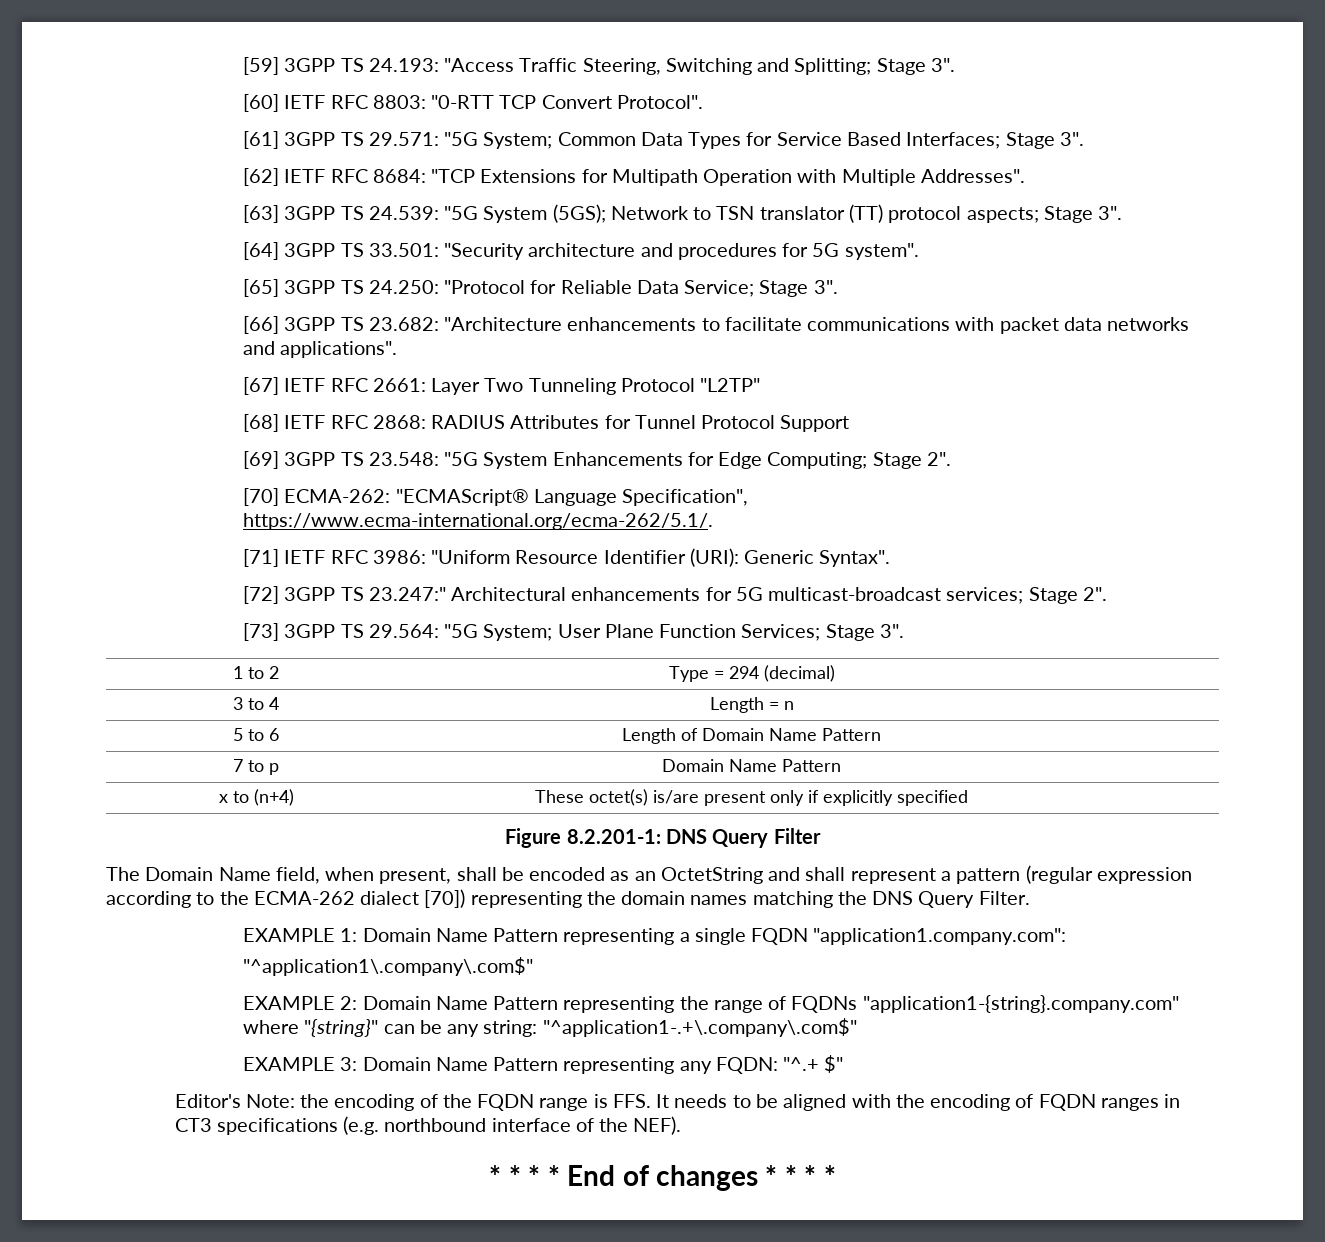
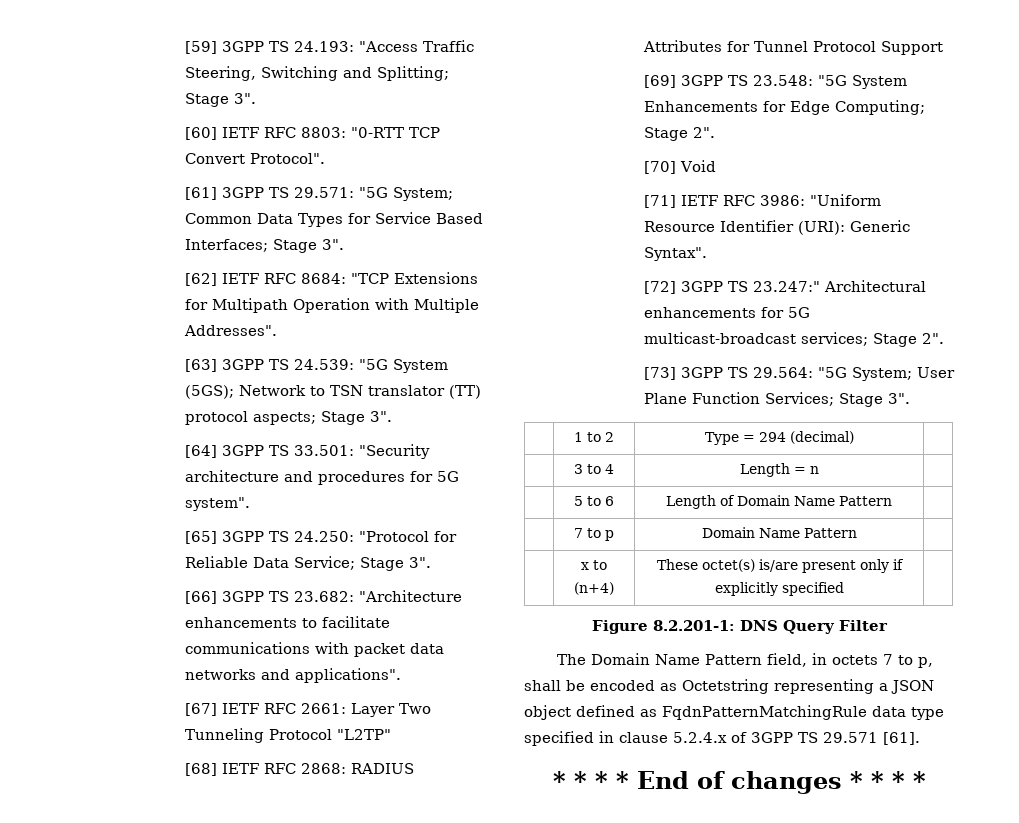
[284,489,749,506] [243,513,714,530] ECMA-262: "ECMAScript® Language Specification", https://www.ecma-international.org/ecma-262/5.1/. -> [679,160,716,172] Void
[275,865,1192,884] [106,889,1030,908] [243,928,1067,945] [243,957,534,976] [243,995,1179,1013] [243,1018,857,1037] [243,1055,844,1074] [174,1094,1181,1111] [174,1116,682,1135] field, when present, shall be encoded as an OctetString and shall represent a pattern (regular expression according to the ECMA-262 dialect [70]) representing the domain names matching the DNS Query Filter. // EXAMPLE 1: Domain Name Pattern representing a single FQDN "application1.company.com": // "^application1\.company\.com$" // EXAMPLE 2: Domain Name Pattern representing the range of FQDNs "application1-{string}.company.com" where "{string}" can be any string: "^application1-.+\.company\.com$" // EXAMPLE 3: Domain Name Pattern representing any FQDN: "^.+ $" // Editor's Note: the encoding of the FQDN range is FFS. It needs to be aligned with the encoding of FQDN ranges in CT3 specifications (e.g. northbound interface of the NEF). -> [705,653,934,668] [524,679,934,694] [524,705,944,720] [524,731,920,746] Pattern field, in octets 7 to p, shall be encoded as Octetstring representing a JSON object defined as FqdnPatternMatchingRule data type specified in clause 5.2.4.x of 3GPP TS 29.571 [61].

